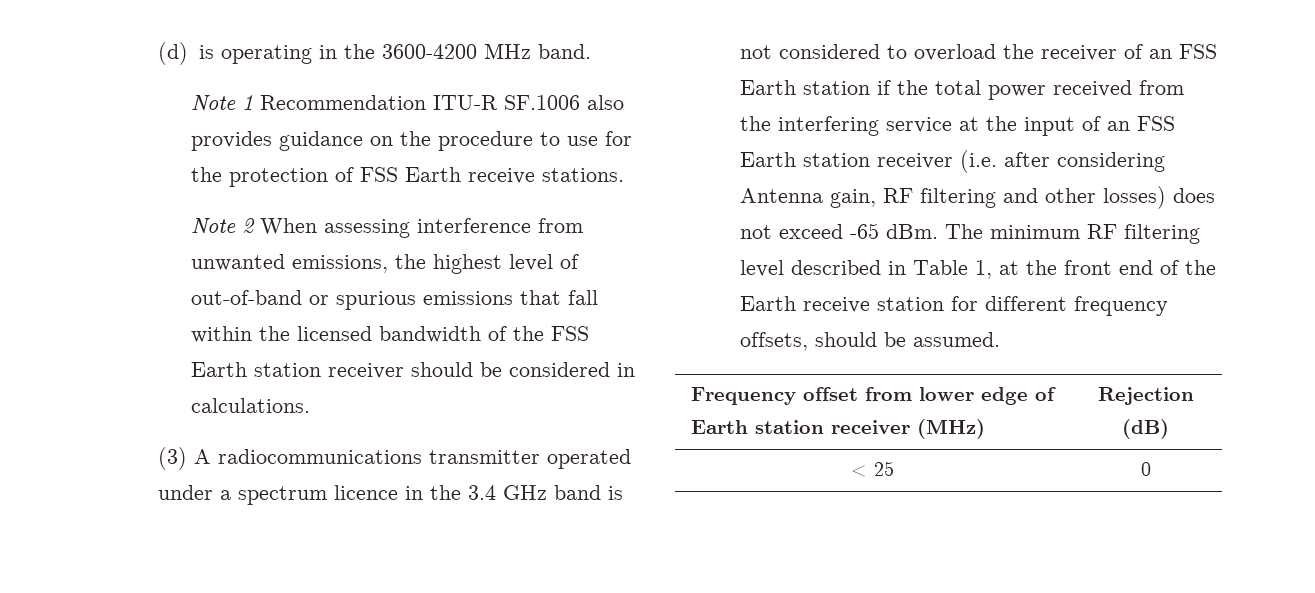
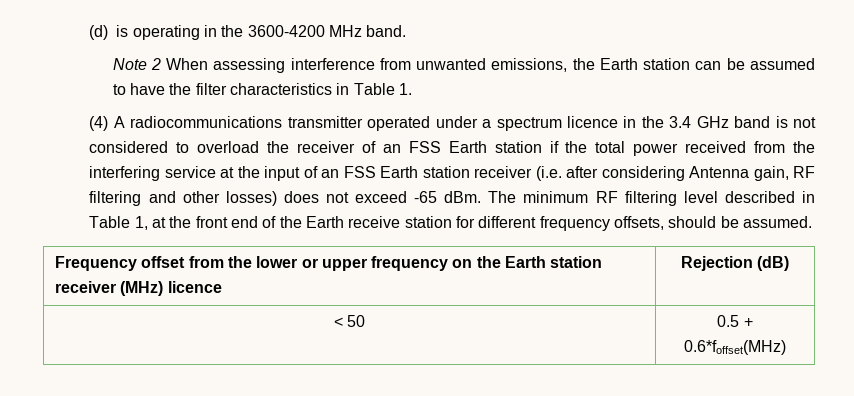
[190,95,624,111] [190,131,632,151] [190,167,624,187] // Note 1 Recommendation ITU-R SF.1006 also provides guidance on the procedure to use for the protection of FSS Earth receive stations. -> (407, 31) none
[432,254,579,274] [190,290,598,310] [190,326,589,343] [190,362,635,379] [190,398,310,413] [158,447,188,470] highest level of out-of-band or spurious emissions that fall within the licensed bandwidth of the FSS Earth station receiver should be considered in calculations. // (3) -> [599,58,815,70] [112,83,412,95] [89,116,109,131] Earth station can be assumed to have the filter characteristics in Table 1. // (4)
[918,387,1056,405] lower edge of -> [227,256,501,271] the lower or upper frequency on the
(985, 429) none -> [167,281,222,293] licence
[874,461,894,476] [1140,462,1151,476] 25 | 0 -> [347,315,366,327] [717,315,753,327] [684,340,786,355] 50 | 0.5 + 0.6*foffset(MHz)

